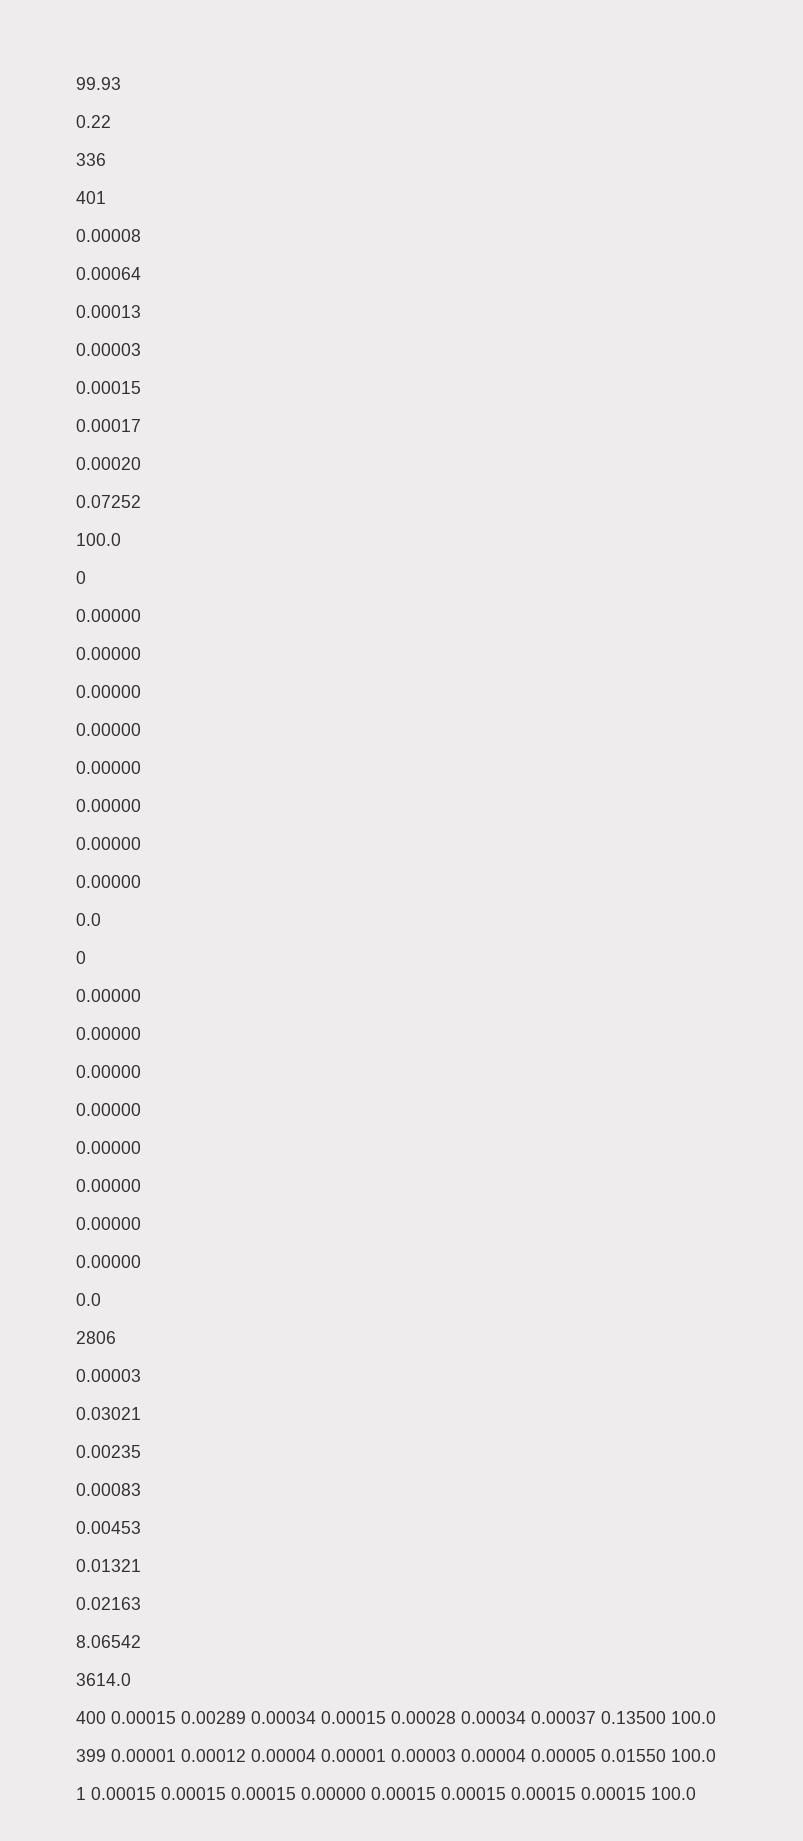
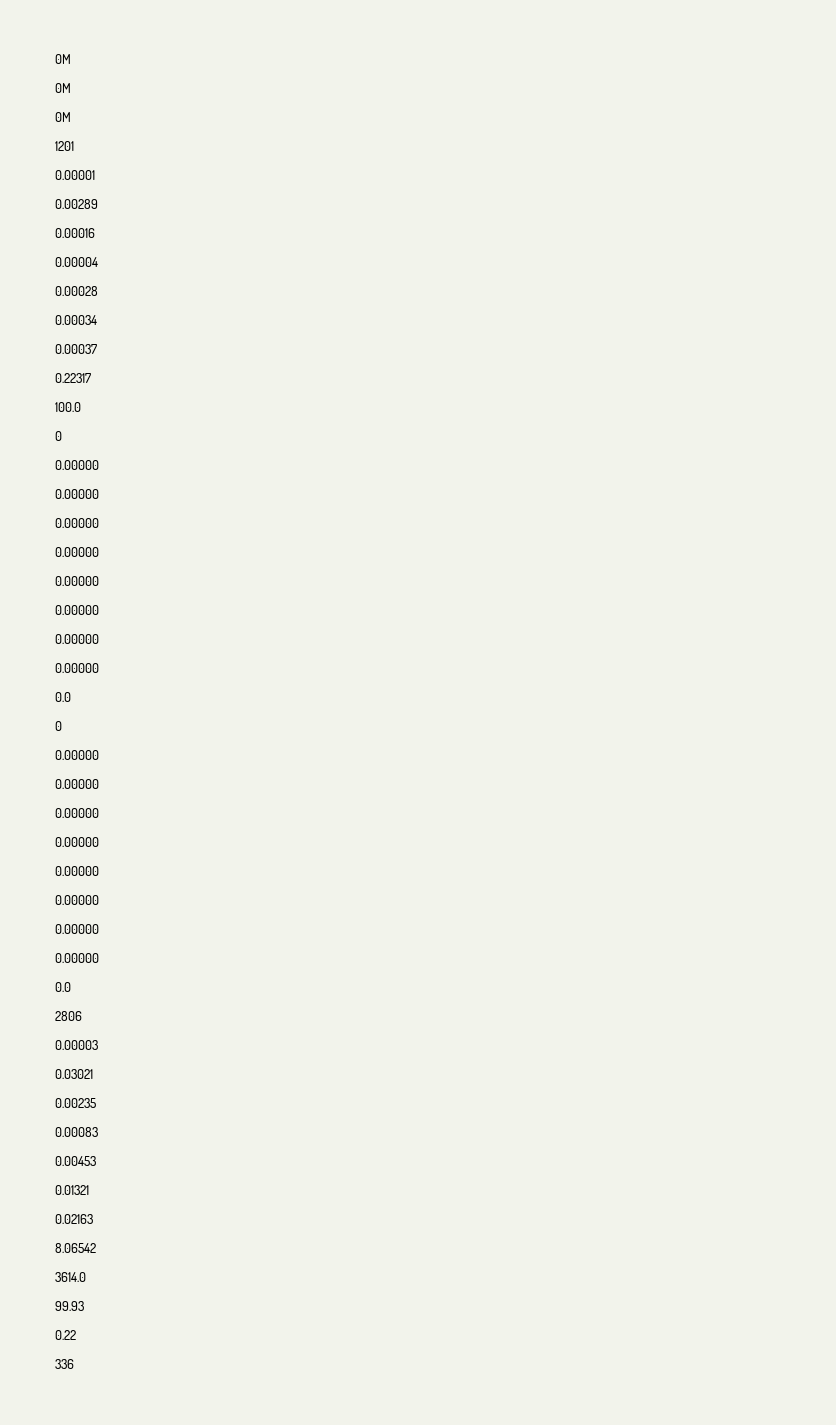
[76,77,121,90] [76,115,111,128] [76,153,106,166] [76,191,106,204] [76,229,141,242] [76,267,141,280] [76,305,141,318] [76,343,141,356] [76,381,141,394] [76,419,141,432] [76,457,141,470] [76,495,141,508] 99.93 // 0.22 // 336 // 401 // 0.00008 // 0.00064 // 0.00013 // 0.00003 // 0.00015 // 0.00017 // 0.00020 // 0.07252 -> [55,54,71,64] [55,83,71,93] [55,112,71,122] [55,141,74,151] [55,170,95,180] [55,199,98,209] [55,228,95,238] [55,257,98,267] [55,286,98,296] [55,315,97,325] [55,344,97,354] [55,373,91,383] 0M // 0M // 0M // 1201 // 0.00001 // 0.00289 // 0.00016 // 0.00004 // 0.00028 // 0.00034 // 0.00037 // 0.22317
[76,1711,716,1724] [76,1749,716,1762] [76,1787,696,1800] 400 0.00015 0.00289 0.00034 0.00015 0.00028 0.00034 0.00037 0.13500 100.0 // 399 0.00001 0.00012 0.00004 0.00001 0.00003 0.00004 0.00005 0.01550 100.0 // 1 0.00015 0.00015 0.00015 0.00000 0.00015 0.00015 0.00015 0.00015 100.0 -> [55,1301,84,1311] [55,1330,76,1340] [55,1359,74,1369] 99.93 // 0.22 // 336

